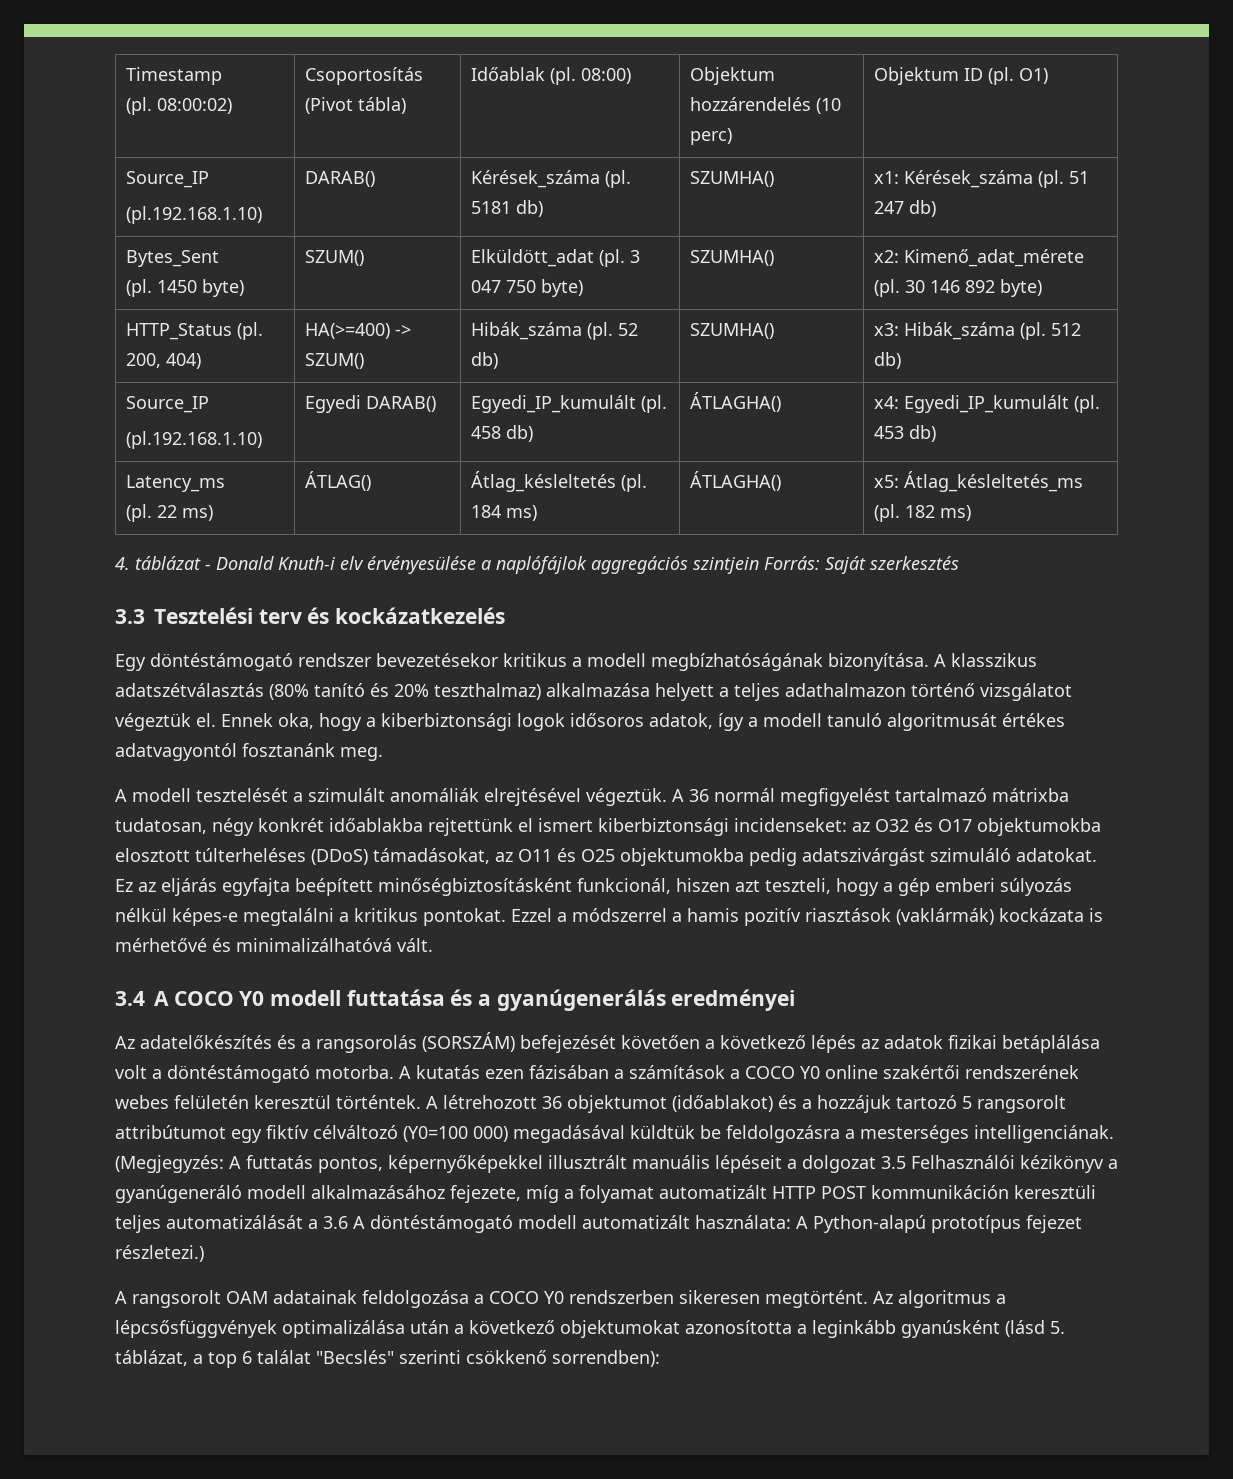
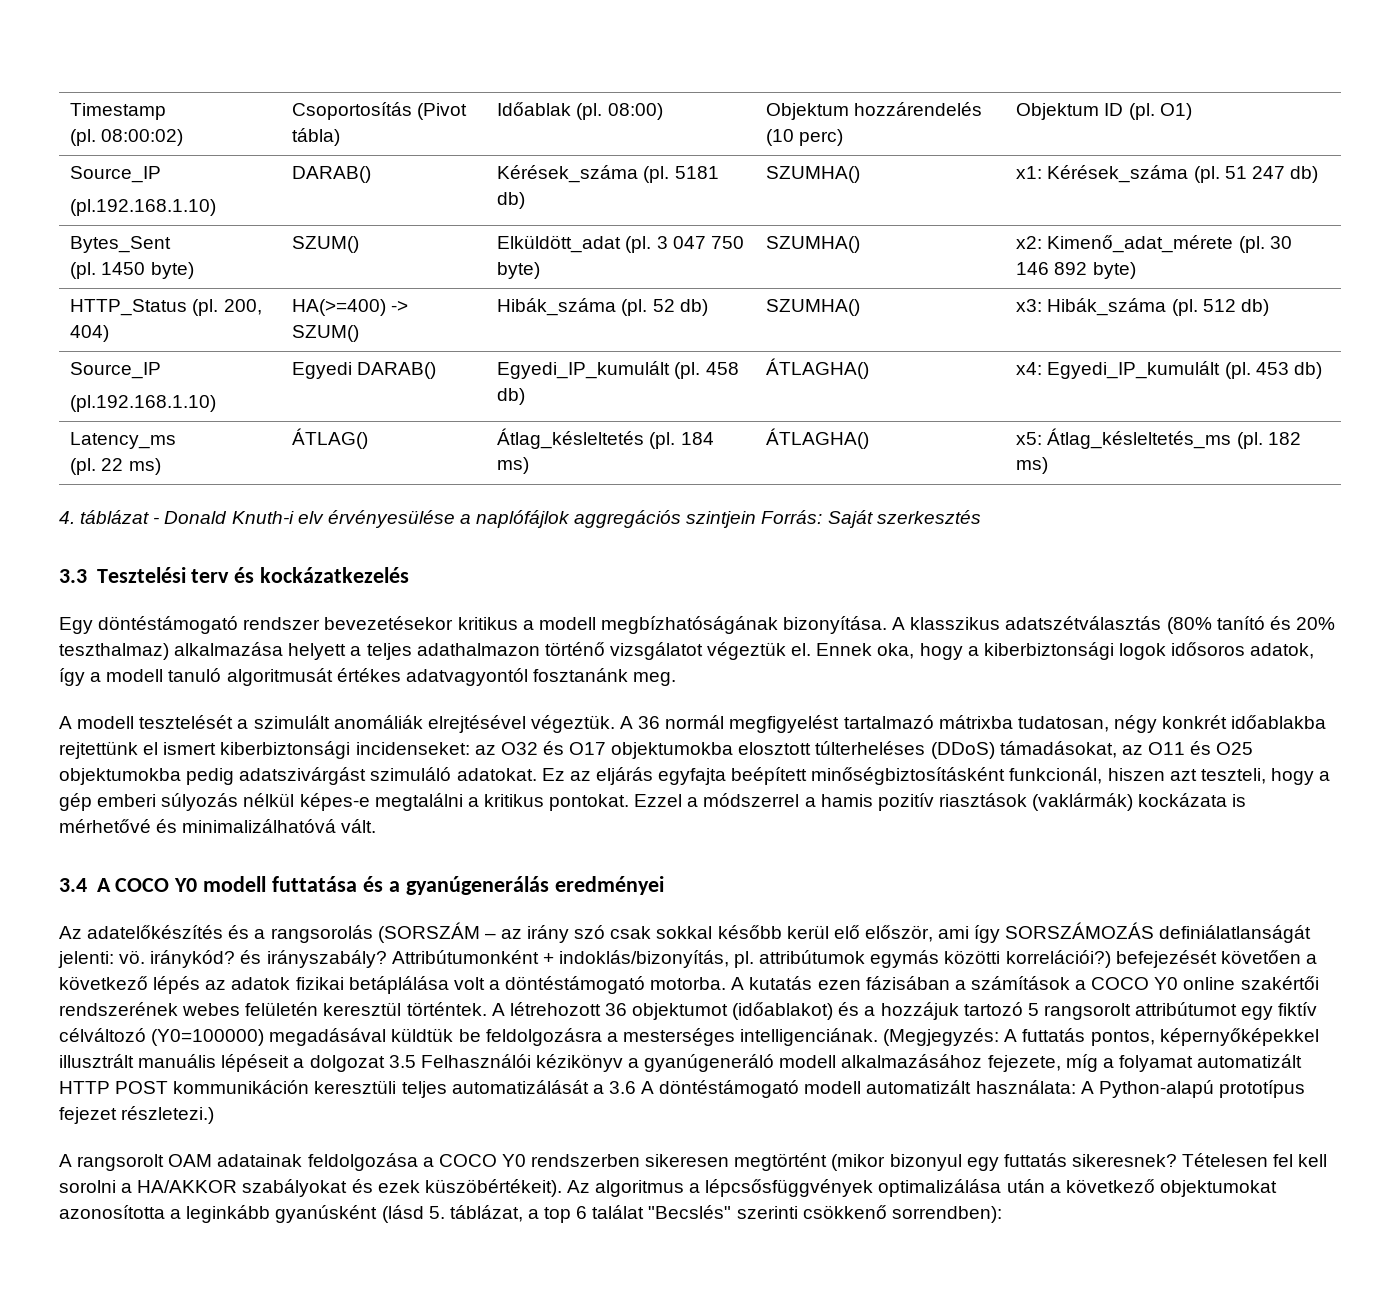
[422,1032,515,1052] (SORSZÁM) -> [377,922,1312,943] [58,950,1111,968] (SORSZÁM – az irány szó csak sokkal később kerül elő először, ami így SORSZÁMOZÁS definiálatlanságát jelenti: vö. iránykód? és irányszabály? Attribútumonként + indoklás/bizonyítás, pl. attribútumok egymás közötti korrelációi?)
[403,1126,508,1142] (Y0=100 000) -> [151,1029,265,1046] (Y0=100000)
[765,1290,868,1308] megtörtént. -> [734,1153,1328,1171] [59,1179,562,1197] megtörtént (mikor bizonyul egy futtatás sikeresnek? Tételesen fel kell sorolni a HA/AKKOR szabályokat és ezek küszöbértékeit).

